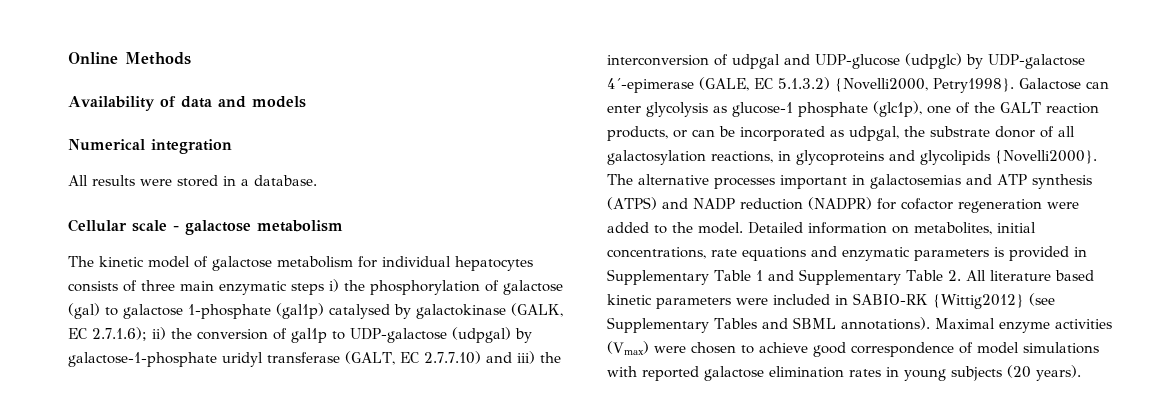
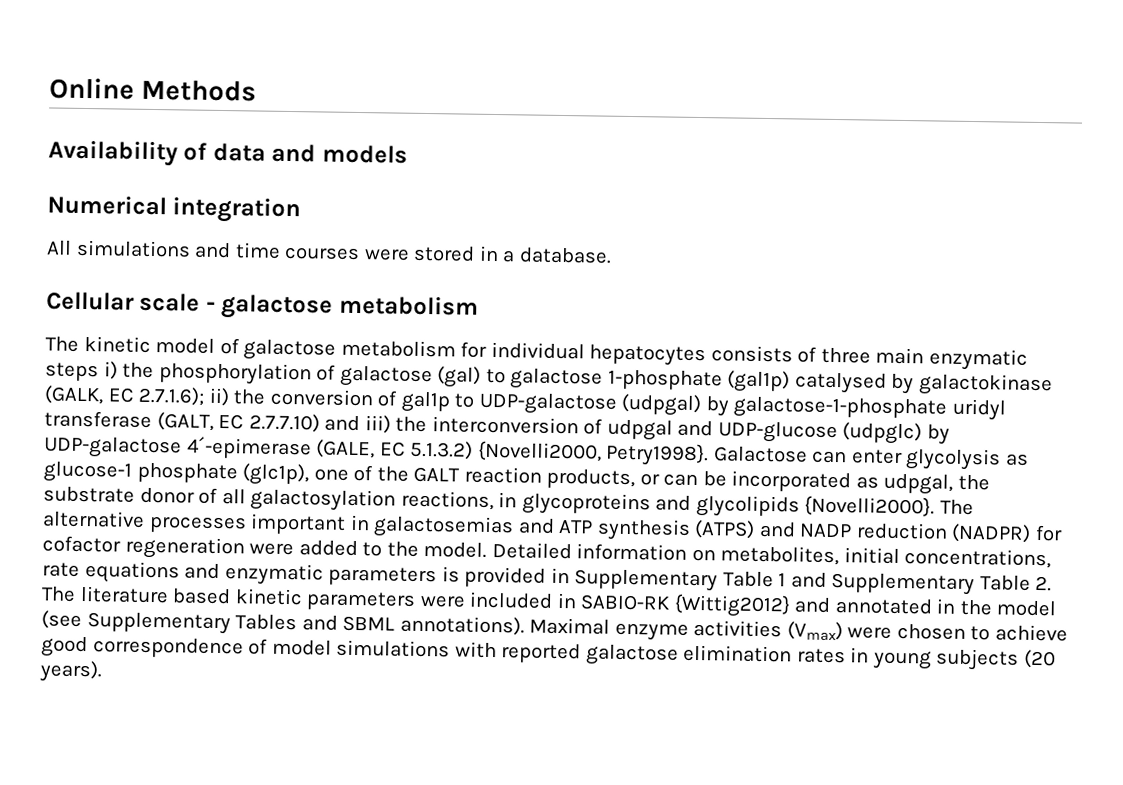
[92,175,135,186] results -> [75,239,361,261] simulations and time courses
[965,270,986,281] All -> [41,586,76,602] The
(1024, 301) none -> [794,597,1057,617] and annotated in the model

